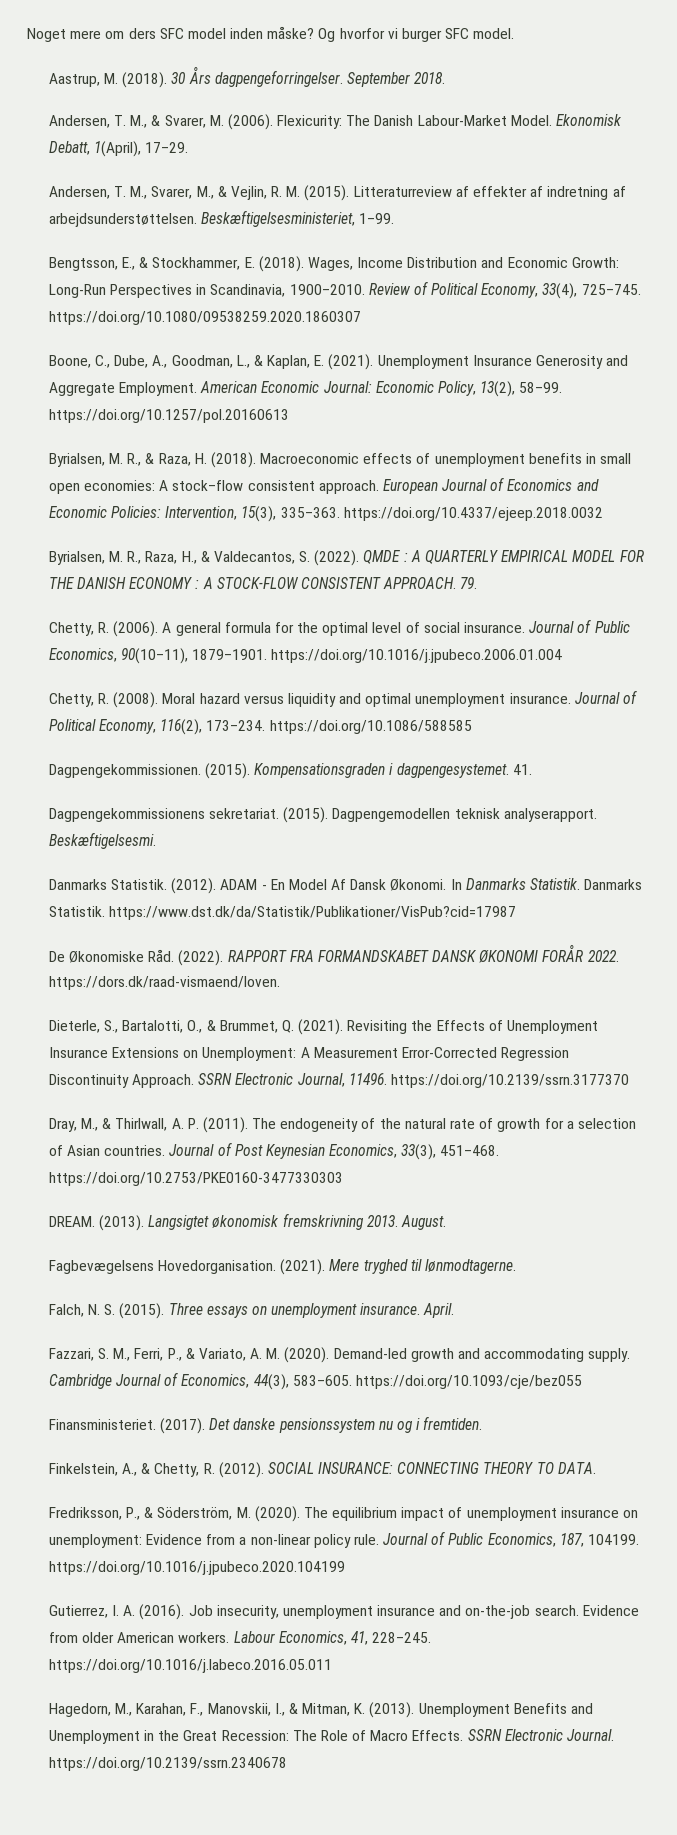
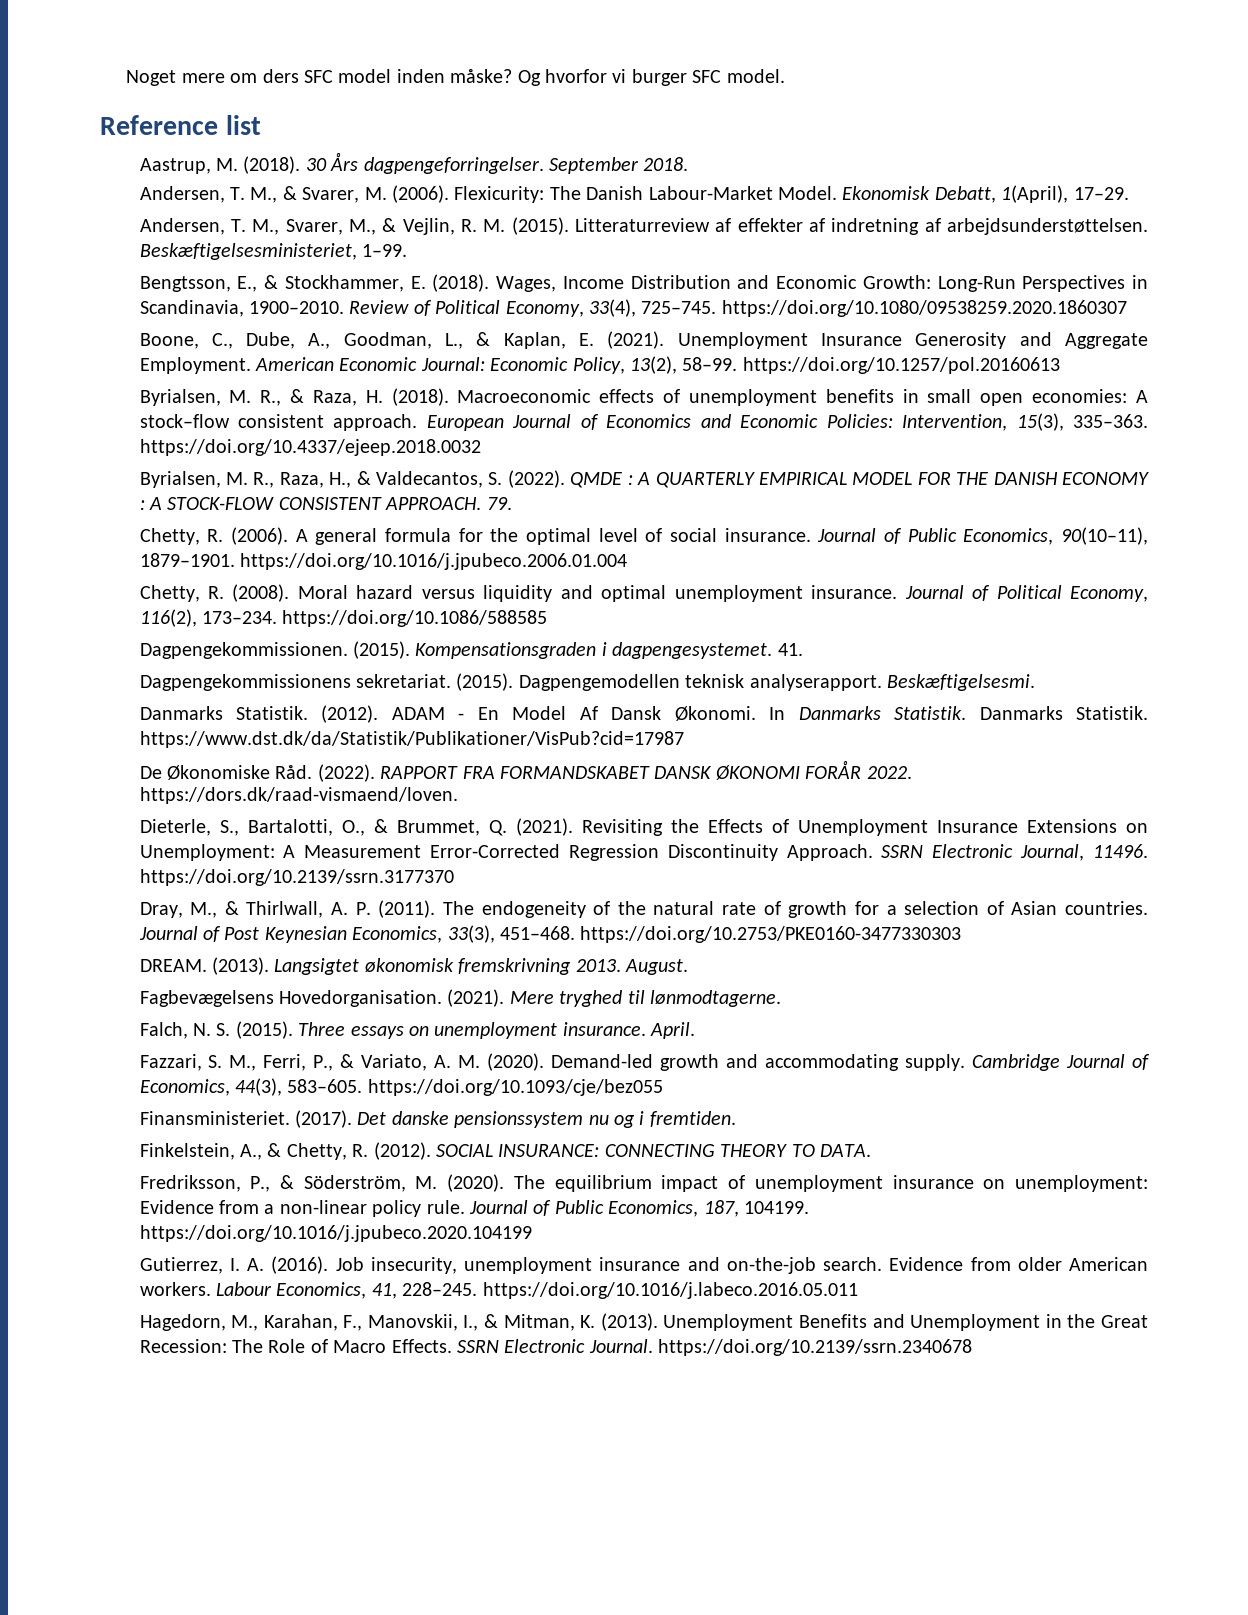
(515, 33) none -> [100,115,261,135] // Reference list

